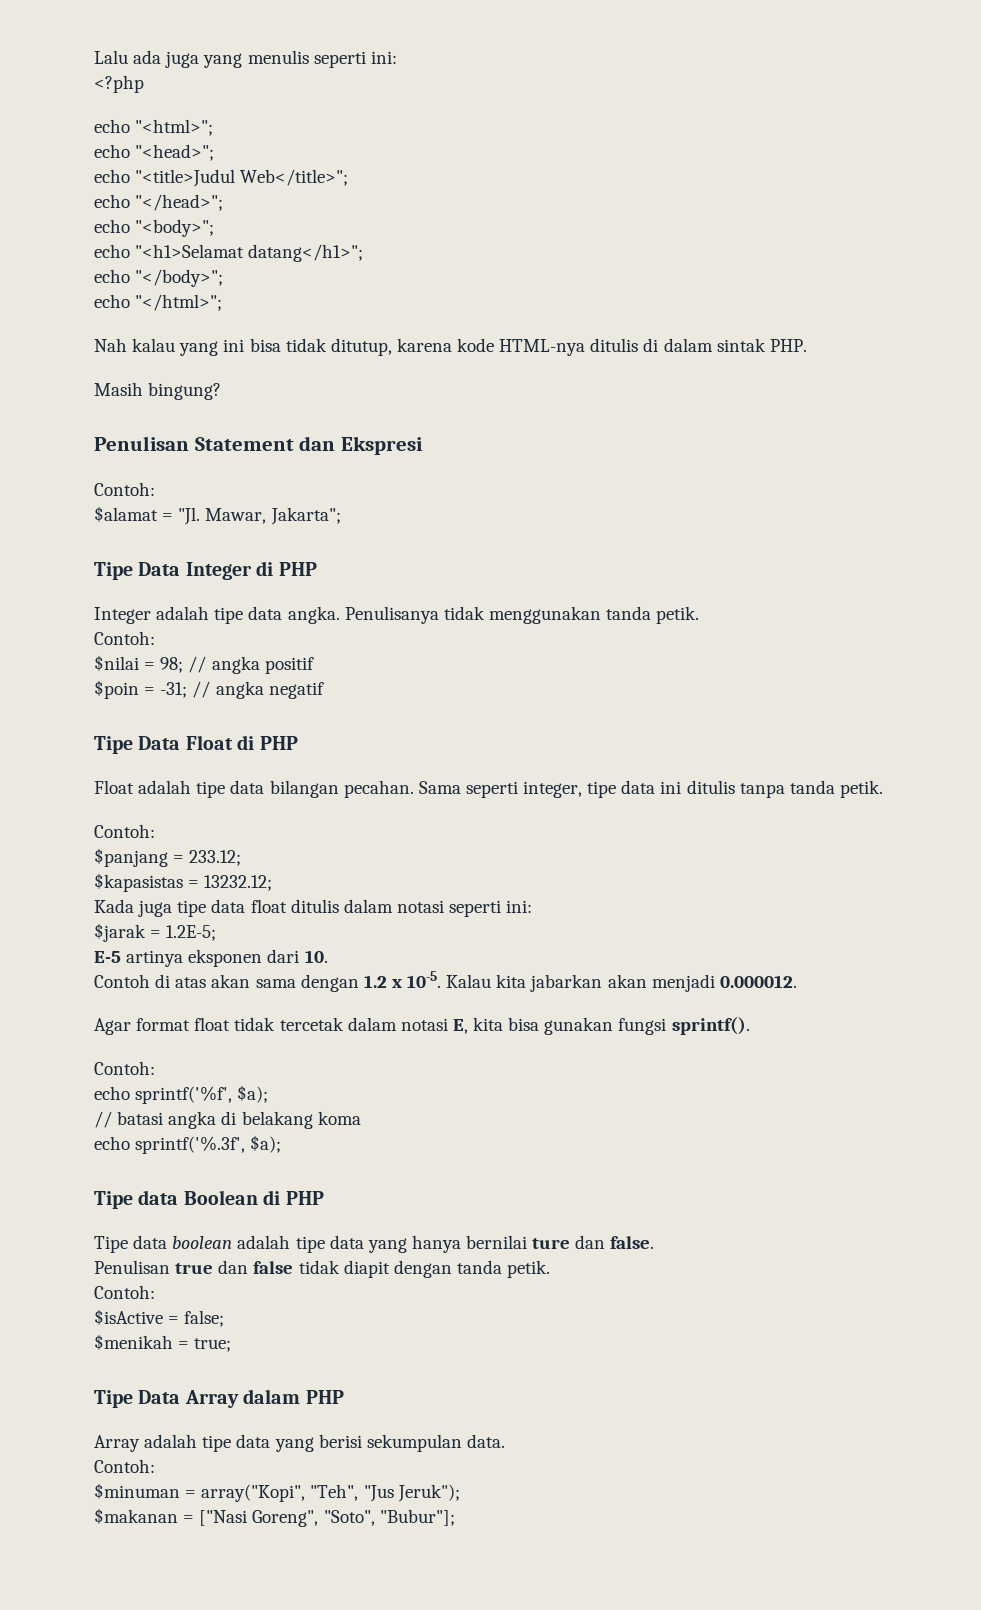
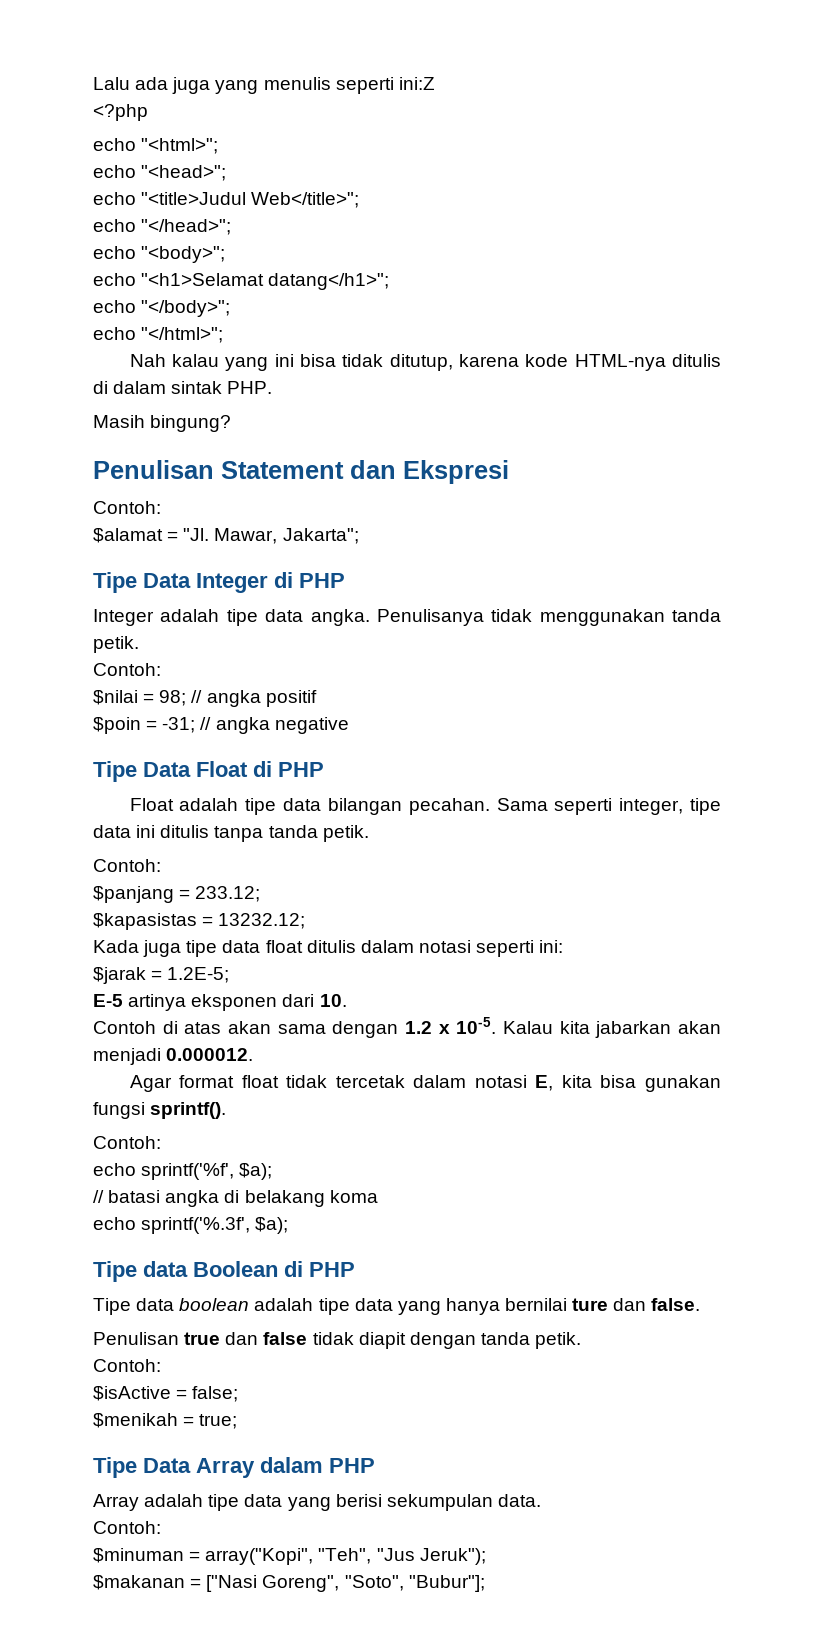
[370,51,397,64] ini: -> [398,77,435,90] ini:Z
[268,682,324,699] negatif -> [274,717,349,734] negative

